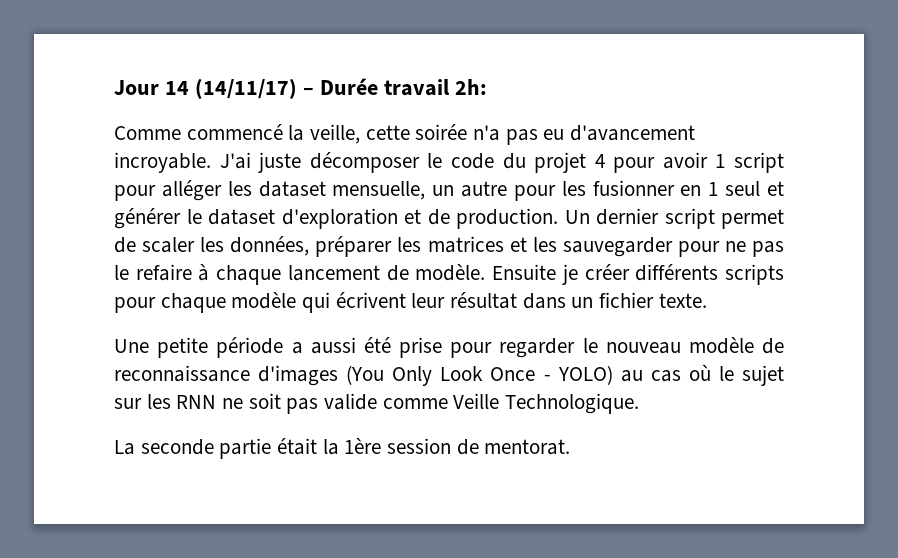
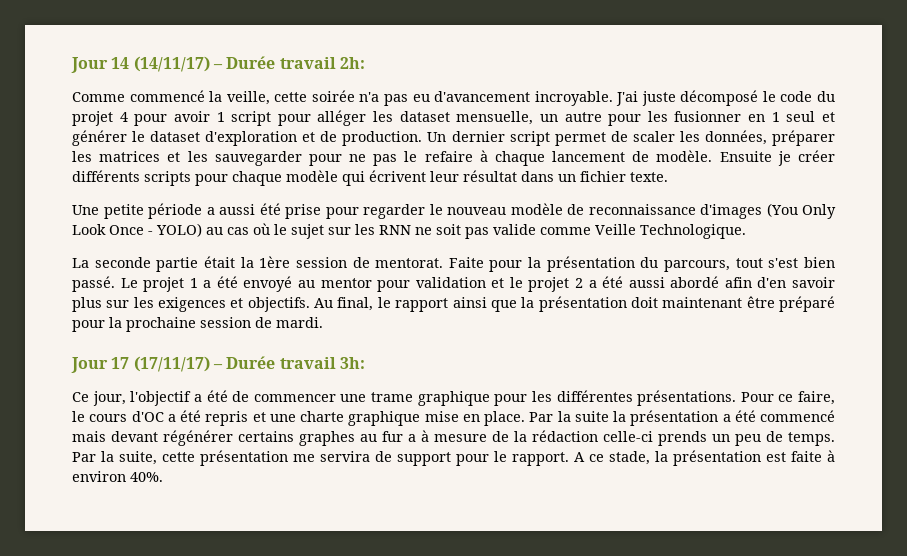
[309,152,420,173] décomposer -> [680,90,759,106] décomposé
(571, 447) none -> [448,256,835,272] [72,276,835,292] [72,296,836,312] [72,317,323,332] [71,356,365,373] [72,390,835,406] [72,410,835,426] [72,430,835,446] [72,450,835,466] [72,471,163,482] Faite pour la présentation du parcours, tout s'est bien passé. Le projet 1 a été envoyé au mentor pour validation et le projet 2 a été aussi abordé afin d'en savoir plus sur les exigences et objectifs. Au final, le rapport ainsi que la présentation doit maintenant être préparé pour la prochaine session de mardi. // Jour 17 (17/11/17) – Durée travail 3h: // Ce jour, l'objectif a été de commencer une trame graphique pour les différentes présentations. Pour ce faire, le cours d'OC a été repris et une charte graphique mise en place. Par la suite la présentation a été commencé mais devant régénérer certains graphes au fur a à mesure de la rédaction celle-ci prends un peu de temps. Par la suite, cette présentation me servira de support pour le rapport. A ce stade, la présentation est faite à environ 40%.

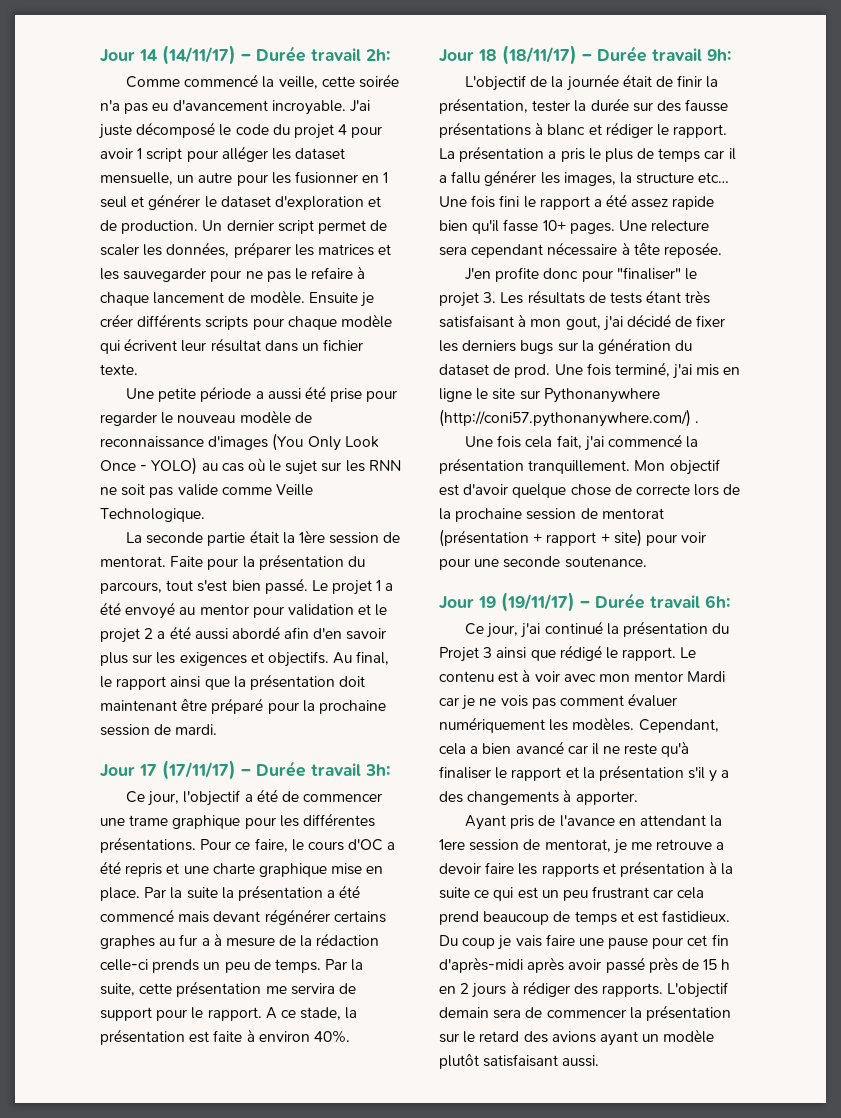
(163, 477) none -> [439,45,731,65] [465,74,719,91] [439,98,729,114] [439,122,728,138] [439,146,736,162] [439,170,730,186] [439,194,715,210] [439,219,710,234] [439,242,722,258] [465,267,698,282] [439,290,711,307] [439,314,726,331] [439,338,693,354] [439,362,741,379] [439,388,660,403] [439,409,700,427] [465,434,699,451] [439,458,720,475] [439,484,741,498] [439,508,664,522] [439,529,707,547] [439,556,647,570] [439,592,730,612] [465,621,730,638] [439,645,697,662] [439,669,726,683] [439,693,678,710] [439,717,719,733] [439,741,690,757] [439,765,730,782] [439,789,638,805] [465,815,723,830] [439,839,725,854] [439,861,734,877] [439,886,705,901] [439,910,731,925] [439,934,729,950] [439,957,731,973] [439,981,729,998] [439,1005,731,1021] [439,1029,715,1046] [439,1053,600,1069] // Jour 18 (18/11/17) – Durée travail 9h: // L'objectif de la journée était de finir la présentation, tester la durée sur des fausse présentations à blanc et rédiger le rapport. La présentation a pris le plus de temps car il a fallu générer les images, la structure etc… Une fois fini le rapport a été assez rapide bien qu'il fasse 10+ pages. Une relecture sera cependant nécessaire à tête reposée. // J'en profite donc pour "finaliser" le projet 3. Les résultats de tests étant très satisfaisant à mon gout, j'ai décidé de fixer les derniers bugs sur la génération du dataset de prod. Une fois terminé, j'ai mis en ligne le site sur Pythonanywhere (http://coni57.pythonanywhere.com/) . // Une fois cela fait, j'ai commencé la présentation tranquillement. Mon objectif est d'avoir quelque chose de correcte lors de la prochaine session de mentorat (présentation + rapport + site) pour voir pour une seconde soutenance. // Jour 19 (19/11/17) – Durée travail 6h: // Ce jour, j'ai continué la présentation du Projet 3 ainsi que rédigé le rapport. Le contenu est à voir avec mon mentor Mardi car je ne vois pas comment évaluer numériquement les modèles. Cependant, cela a bien avancé car il ne reste qu'à finaliser le rapport et la présentation s'il y a des changements à apporter. // Ayant pris de l'avance en attendant la 1ere session de mentorat, je me retrouve a devoir faire les rapports et présentation à la suite ce qui est un peu frustrant car cela prend beaucoup de temps et est fastidieux. Du coup je vais faire une pause pour cet fin d'après-midi après avoir passé près de 15 h en 2 jours à rédiger des rapports. L'objectif demain sera de commencer la présentation sur le retard des avions ayant un modèle plutôt satisfaisant aussi.

